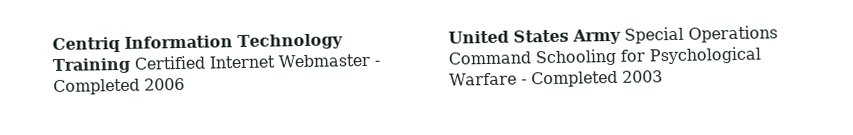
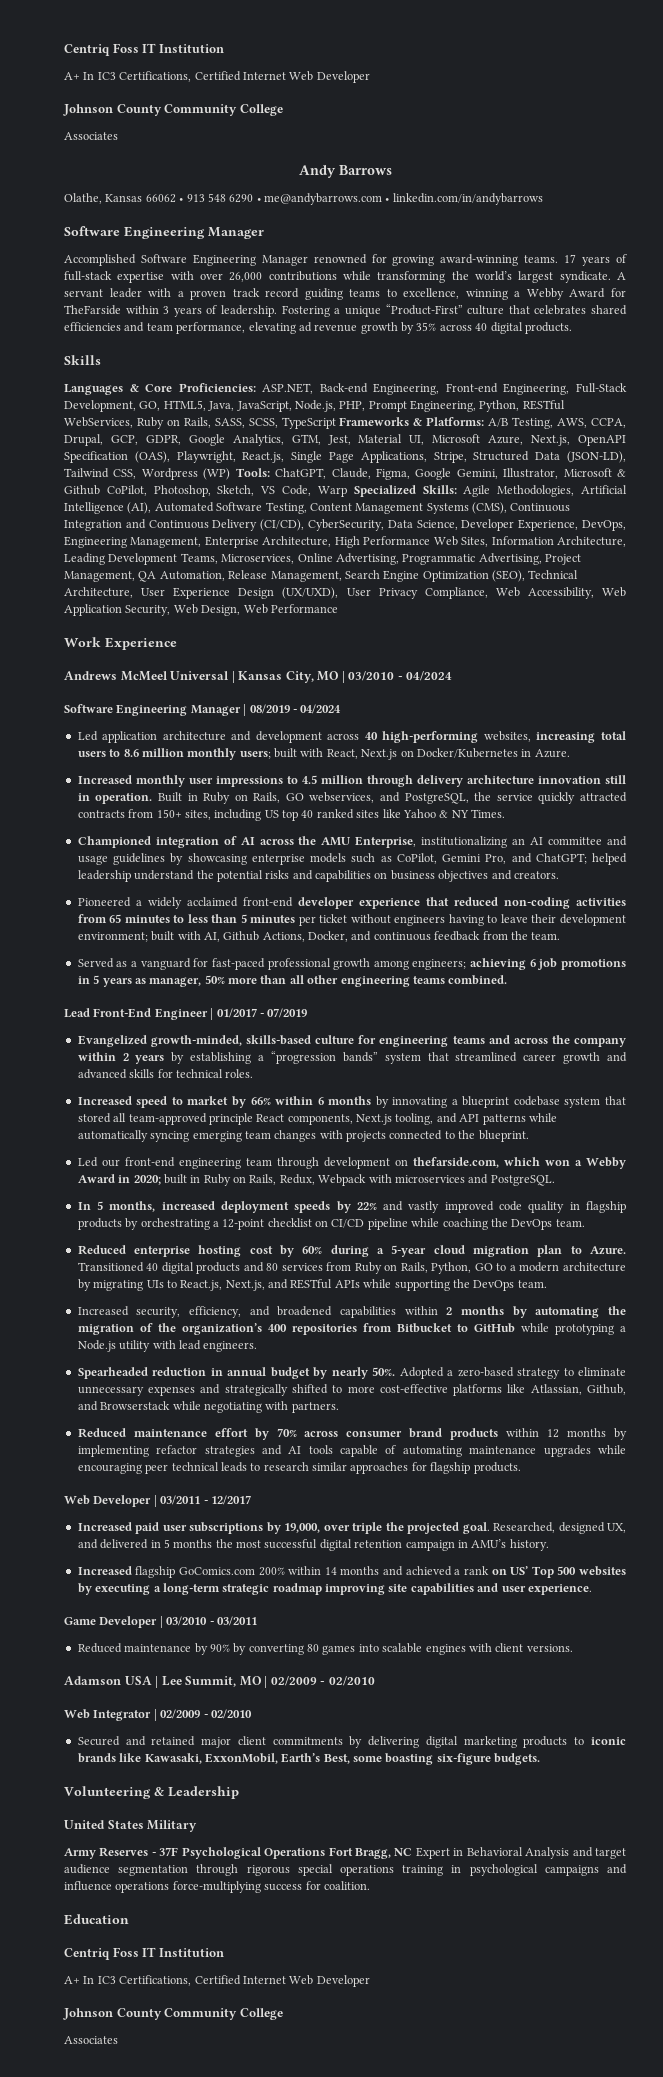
[52,33,343,54] [52,53,380,75] [53,77,185,96] [448,25,778,45] [448,46,761,67] [449,70,663,88] Centriq Information Technology Training Certified Internet Webmaster - Completed 2006 // United States Army Special Operations Command Schooling for Psychological Warfare - Completed 2003 -> [64,43,224,56] [64,71,370,83] [63,104,283,116] [64,132,118,140] [298,165,392,178] [64,193,543,205] [64,226,264,239] [64,254,627,266] [64,271,626,283] [64,288,627,300] [64,304,628,317] [64,322,572,334] [64,355,101,365] [64,383,627,395] [64,400,565,412] [64,417,626,429] [64,434,627,446] [64,451,627,463] [64,468,626,480] [64,485,627,497] [64,502,571,514] [64,519,626,531] [64,536,627,548] [64,553,581,565] [64,570,579,582] [64,587,627,599] [64,604,338,616] [64,637,177,650] [64,671,453,683] [64,704,342,716] [77,731,626,743] [77,748,570,760] [77,775,626,787] [77,792,628,804] [77,809,505,821] [77,836,627,848] [77,853,627,865] [77,870,559,882] [77,897,626,909] [77,914,626,926] [77,931,561,942] [77,958,626,970] [77,975,508,987] [64,1008,308,1020] [77,1035,626,1047] [77,1051,628,1064] [77,1069,254,1079] [77,1096,626,1108] [77,1113,557,1125] [77,1130,529,1142] [77,1157,626,1169] [77,1174,555,1186] [77,1201,627,1213] [77,1218,585,1230] [77,1245,627,1257] [77,1262,626,1274] [77,1279,547,1291] [77,1306,627,1318] [77,1323,626,1335] [77,1340,258,1352] [77,1367,626,1379] [77,1384,626,1396] [77,1401,339,1413] [77,1428,627,1440] [77,1445,626,1457] [77,1462,521,1474] [64,1495,251,1507] [77,1522,626,1534] [77,1539,549,1551] [77,1566,627,1578] [77,1583,592,1595] [64,1616,257,1628] [77,1643,573,1655] [64,1676,375,1688] [64,1709,252,1721] [77,1736,626,1748] [77,1753,541,1765] [64,1786,239,1799] [64,1820,198,1832] [64,1847,627,1859] [64,1864,627,1876] [64,1881,370,1893] [64,1914,129,1925] [64,1947,224,1960] [64,1975,370,1987] [63,2008,283,2020] [64,2036,118,2044] Centriq Foss IT Institution // A+ In IC3 Certifications, Certified Internet Web Developer // Johnson County Community College // Associates // Andy Barrows // Olathe, Kansas 66062 • 913 548 6290 • me@andybarrows.com • linkedin.com/in/andybarrows // Software Engineering Manager // Accomplished Software Engineering Manager renowned for growing award-winning teams. 17 years of full-stack expertise with over 26,000 contributions while transforming the world’s largest syndicate. A servant leader with a proven track record guiding teams to excellence, winning a Webby Award for TheFarside within 3 years of leadership. Fostering a unique “Product-First” culture that celebrates shared efficiencies and team performance, elevating ad revenue growth by 35% across 40 digital products. // Skills // Languages & Core Proficiencies: ASP.NET, Back-end Engineering, Front-end Engineering, Full-Stack Development, GO, HTML5, Java, JavaScript, Node.js, PHP, Prompt Engineering, Python, RESTful WebServices, Ruby on Rails, SASS, SCSS, TypeScript Frameworks & Platforms: A/B Testing, AWS, CCPA, Drupal, GCP, GDPR, Google Analytics, GTM, Jest, Material UI, Microsoft Azure, Next.js, OpenAPI Specification (OAS), Playwright, React.js, Single Page Applications, Stripe, Structured Data (JSON-LD), Tailwind CSS, Wordpress (WP) Tools: ChatGPT, Claude, Figma, Google Gemini, Illustrator, Microsoft & Github CoPilot, Photoshop, Sketch, VS Code, Warp Specialized Skills: Agile Methodologies, Artificial Intelligence (AI), Automated Software Testing, Content Management Systems (CMS), Continuous Integration and Continuous Delivery (CI/CD), CyberSecurity, Data Science, Developer Experience, DevOps, Engineering Management, Enterprise Architecture, High Performance Web Sites, Information Architecture, Leading Development Teams, Microservices, Online Advertising, Programmatic Advertising, Project Management, QA Automation, Release Management, Search Engine Optimization (SEO), Technical Architecture, User Experience Design (UX/UXD), User Privacy Compliance, Web Accessibility, Web Application Security, Web Design, Web Performance // Work Experience // Andrews McMeel Universal | Kansas City, MO | 03/2010 - 04/2024 // Software Engineering Manager | 08/2019 - 04/2024 // Led application architecture and development across 40 high-performing websites, increasing total users to 8.6 million monthly users; built with React, Next.js on Docker/Kubernetes in Azure. // Increased monthly user impressions to 4.5 million through delivery architecture innovation still in operation. Built in Ruby on Rails, GO webservices, and PostgreSQL, the service quickly attracted contracts from 150+ sites, including US top 40 ranked sites like Yahoo & NY Times. // Championed integration of AI across the AMU Enterprise, institutionalizing an AI committee and usage guidelines by showcasing enterprise models such as CoPilot, Gemini Pro, and ChatGPT; helped leadership understand the potential risks and capabilities on business objectives and creators. // Pioneered a widely acclaimed front-end developer experience that reduced non-coding activities from 65 minutes to less than 5 minutes per ticket without engineers having to leave their development environment; built with AI, Github Actions, Docker, and continuous feedback from the team. // Served as a vanguard for fast-paced professional growth among engineers; achieving 6 job promotions in 5 years as manager, 50% more than all other engineering teams combined. // Lead Front-End Engineer | 01/2017 - 07/2019 // Evangelized growth-minded, skills-based culture for engineering teams and across the company within 2 years by establishing a “progression bands” system that streamlined career growth and advanced skills for technical roles. // Increased speed to market by 66% within 6 months by innovating a blueprint codebase system that stored all team-approved principle React components, Next.js tooling, and API patterns while automatically syncing emerging team changes with projects connected to the blueprint. // Led our front-end engineering team through development on thefarside.com, which won a Webby Award in 2020; built in Ruby on Rails, Redux, Webpack with microservices and PostgreSQL. // In 5 months, increased deployment speeds by 22% and vastly improved code quality in flagship products by orchestrating a 12-point checklist on CI/CD pipeline while coaching the DevOps team. // Reduced enterprise hosting cost by 60% during a 5-year cloud migration plan to Azure. Transitioned 40 digital products and 80 services from Ruby on Rails, Python, GO to a modern architecture by migrating UIs to React.js, Next.js, and RESTful APIs while supporting the DevOps team. // Increased security, efficiency, and broadened capabilities within 2 months by automating the migration of the organization’s 400 repositories from Bitbucket to GitHub while prototyping a Node.js utility with lead engineers. // Spearheaded reduction in annual budget by nearly 50%. Adopted a zero-based strategy to eliminate unnecessary expenses and strategically shifted to more cost-effective platforms like Atlassian, Github, and Browserstack while negotiating with partners. // Reduced maintenance effort by 70% across consumer brand products within 12 months by implementing refactor strategies and AI tools capable of automating maintenance upgrades while encouraging peer technical leads to research similar approaches for flagship products. // Web Developer | 03/2011 - 12/2017 // Increased paid user subscriptions by 19,000, over triple the projected goal. Researched, designed UX, and delivered in 5 months the most successful digital retention campaign in AMU’s history. // Increased flagship GoComics.com 200% within 14 months and achieved a rank on US’ Top 500 websites by executing a long-term strategic roadmap improving site capabilities and user experience. // Game Developer | 03/2010 - 03/2011 // Reduced maintenance by 90% by converting 80 games into scalable engines with client versions. // Adamson USA | Lee Summit, MO | 02/2009 - 02/2010 // Web Integrator | 02/2009 - 02/2010 // Secured and retained major client commitments by delivering digital marketing products to iconic brands like Kawasaki, ExxonMobil, Earth’s Best, some boasting six-figure budgets. // Volunteering & Leadership // United States Military // Army Reserves - 37F Psychological Operations Fort Bragg, NC Expert in Behavioral Analysis and target audience segmentation through rigorous special operations training in psychological campaigns and influence operations force-multiplying success for coalition. // Education // Centriq Foss IT Institution // A+ In IC3 Certifications, Certified Internet Web Developer // Johnson County Community College // Associates

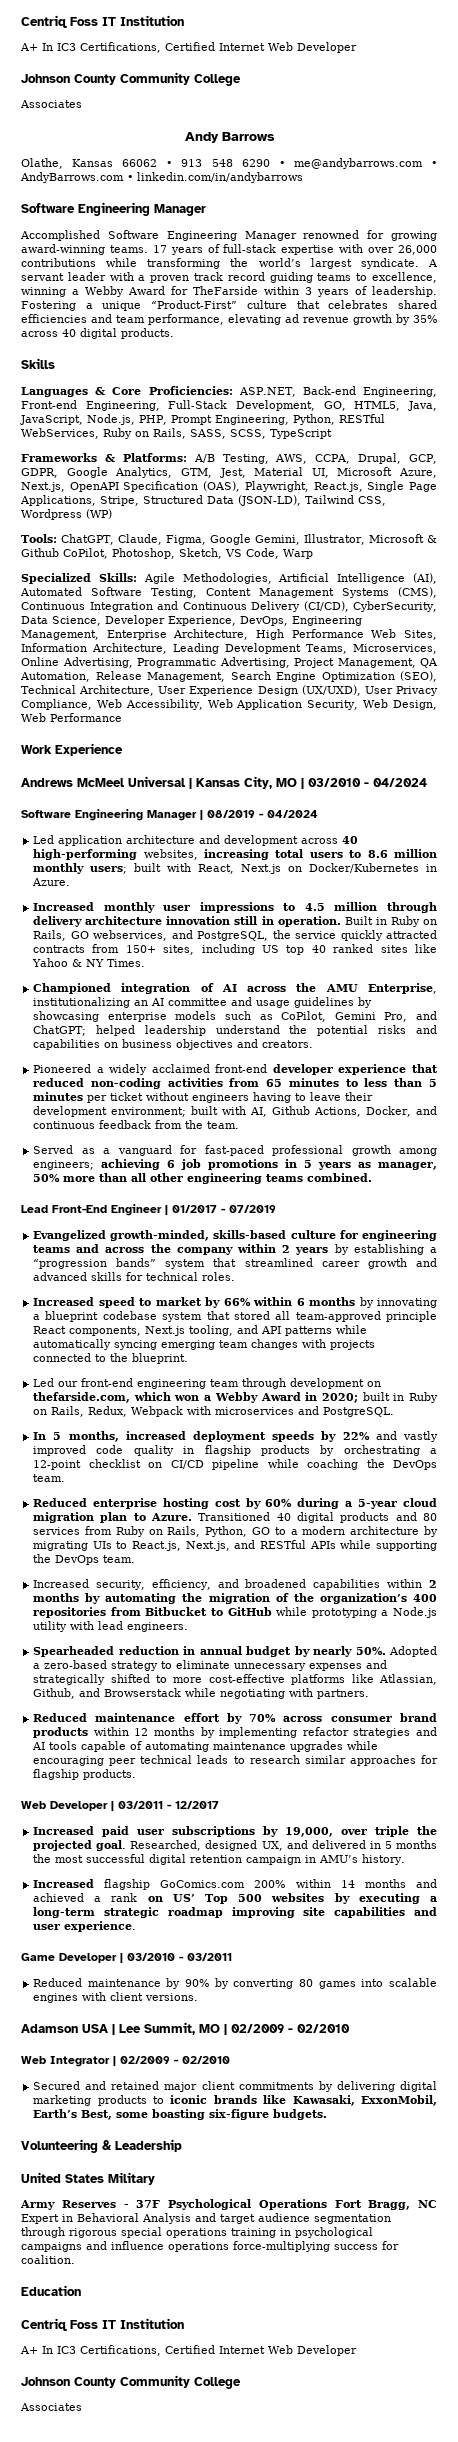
(390, 200) none -> [20,172,133,183] AndyBarrows.com •
(336, 423) none -> (332, 434) //
(231, 474) none -> (112, 514) //
(347, 491) none -> (313, 554) //

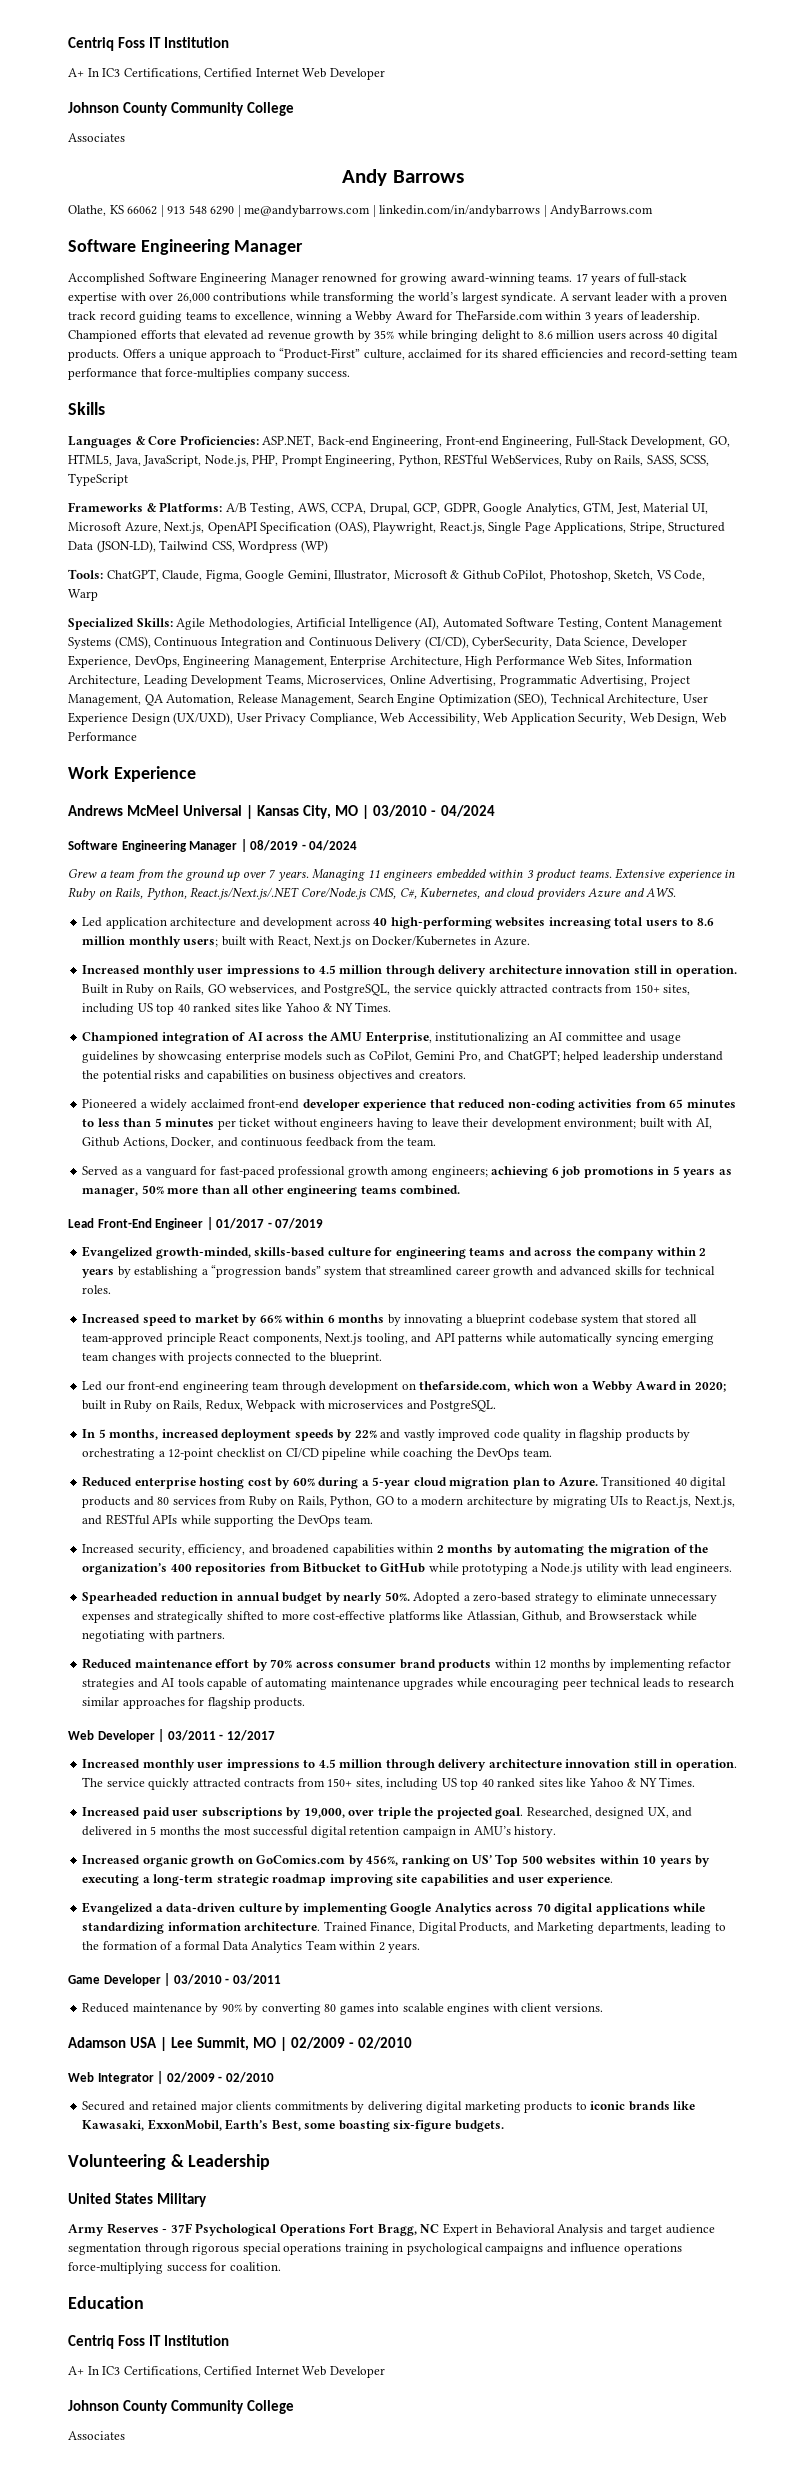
[72,158,437,169] Kansas 66062 • 913 548 6290 • me@andybarrows.com • -> [109,205,547,217] KS 66062 | 913 548 6290 | me@andybarrows.com | linkedin.com/in/andybarrows |
[127,172,303,183] • linkedin.com/in/andybarrows -> (654, 211) none
[193,286,258,295] TheFarside -> [455,310,543,321] TheFarside.com
[21,300,438,311] [21,314,281,325] Fostering a unique “Product-First” culture that celebrates shared efficiencies and team performance, elevating -> [68,330,248,342] Championed efforts that elevated
[21,328,174,339] across 40 digital products. -> [397,330,719,342] [68,348,738,361] [68,368,351,380] while bringing delight to 8.6 million users across 40 digital products. Offers a unique approach to “Product-First” culture, acclaimed for its shared efficiencies and record-setting team performance that force-multiplies company success.
(318, 814) none -> [68,868,736,882] [68,887,677,901] // Grew a team from the ground up over 7 years. Managing 11 engineers embedded within 3 product teams. Extensive experience in Ruby on Rails, Python, React.js/Next.js/.NET Core/Node.js CMS, C#, Kubernetes, and cloud providers Azure and AWS.
[143,849,198,860] websites, -> [495,917,546,927] websites
(219, 1805) none -> [82,1759,737,1771] [82,1777,696,1790] // Increased monthly user impressions to 4.5 million through delivery architecture innovation still in operation. The service quickly attracted contracts from 150+ sites, including US top 40 ranked sites like Yahoo & NY Times.
[104,1879,437,1890] [33,1893,138,1902] flagship GoComics.com 200% within 14 months and achieved a rank -> [142,1855,450,1867] organic growth on GoComics.com by 456%, ranking
(325, 1897) none -> [599,1855,692,1867] within 10 years
(137, 1926) none -> [82,1902,706,1915] [82,1921,726,1934] [82,1940,421,1953] // Evangelized a data-driven culture by implementing Google Analytics across 70 digital applications while standardizing information architecture. Trained Finance, Digital Products, and Marketing departments, leading to the formation of a formal Data Analytics Team within 2 years.
[201,2081,235,2090] client -> [236,2101,272,2110] clients

